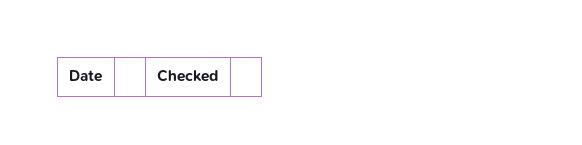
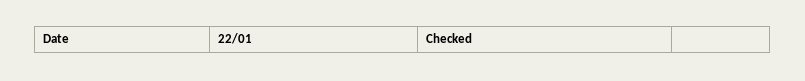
(102, 76) none -> [217,33,252,44] 22/01

